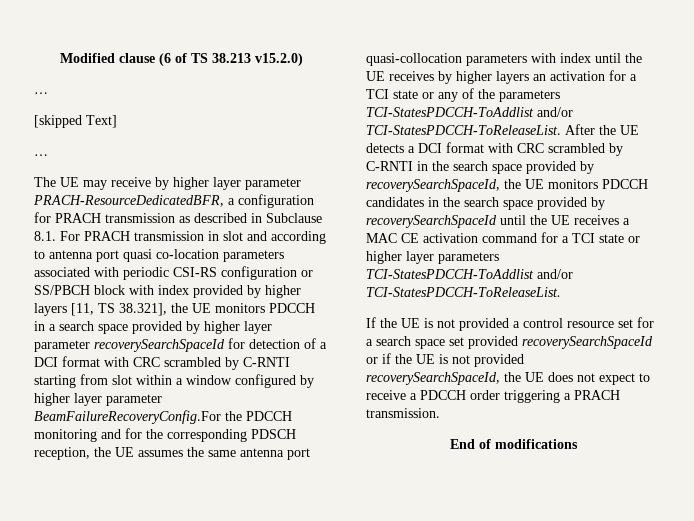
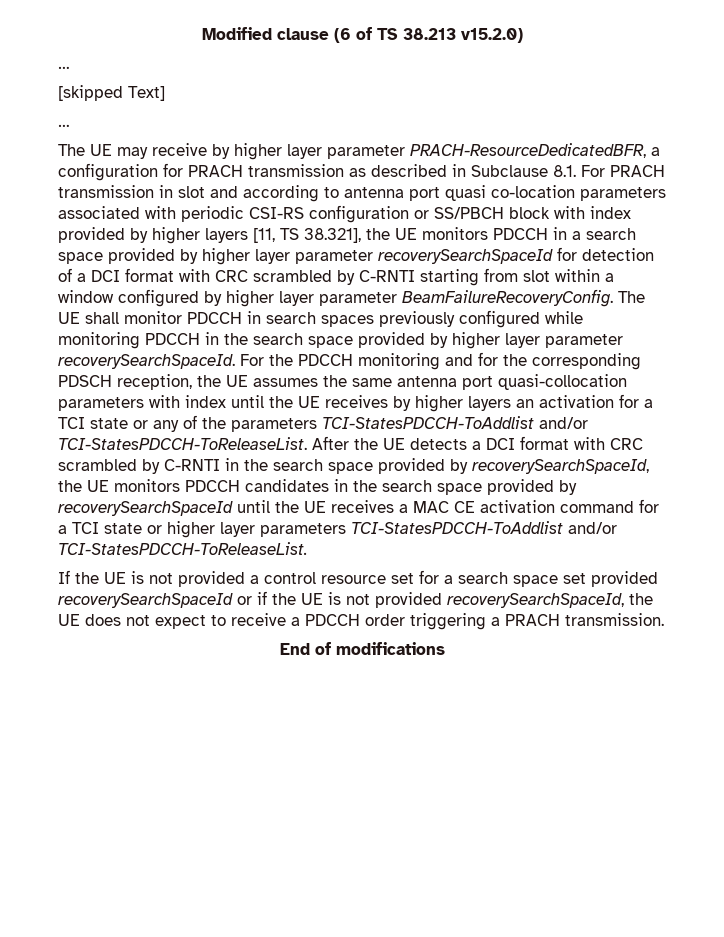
[34,410,221,424] BeamFailureRecoveryConfig.For -> [402,289,645,307] [58,310,583,328] [58,332,623,349] [58,354,264,369] BeamFailureRecoveryConfig. The UE shall monitor PDCCH in search spaces previously configured while monitoring PDCCH in the search space provided by higher layer parameter recoverySearchSpaceId. For

